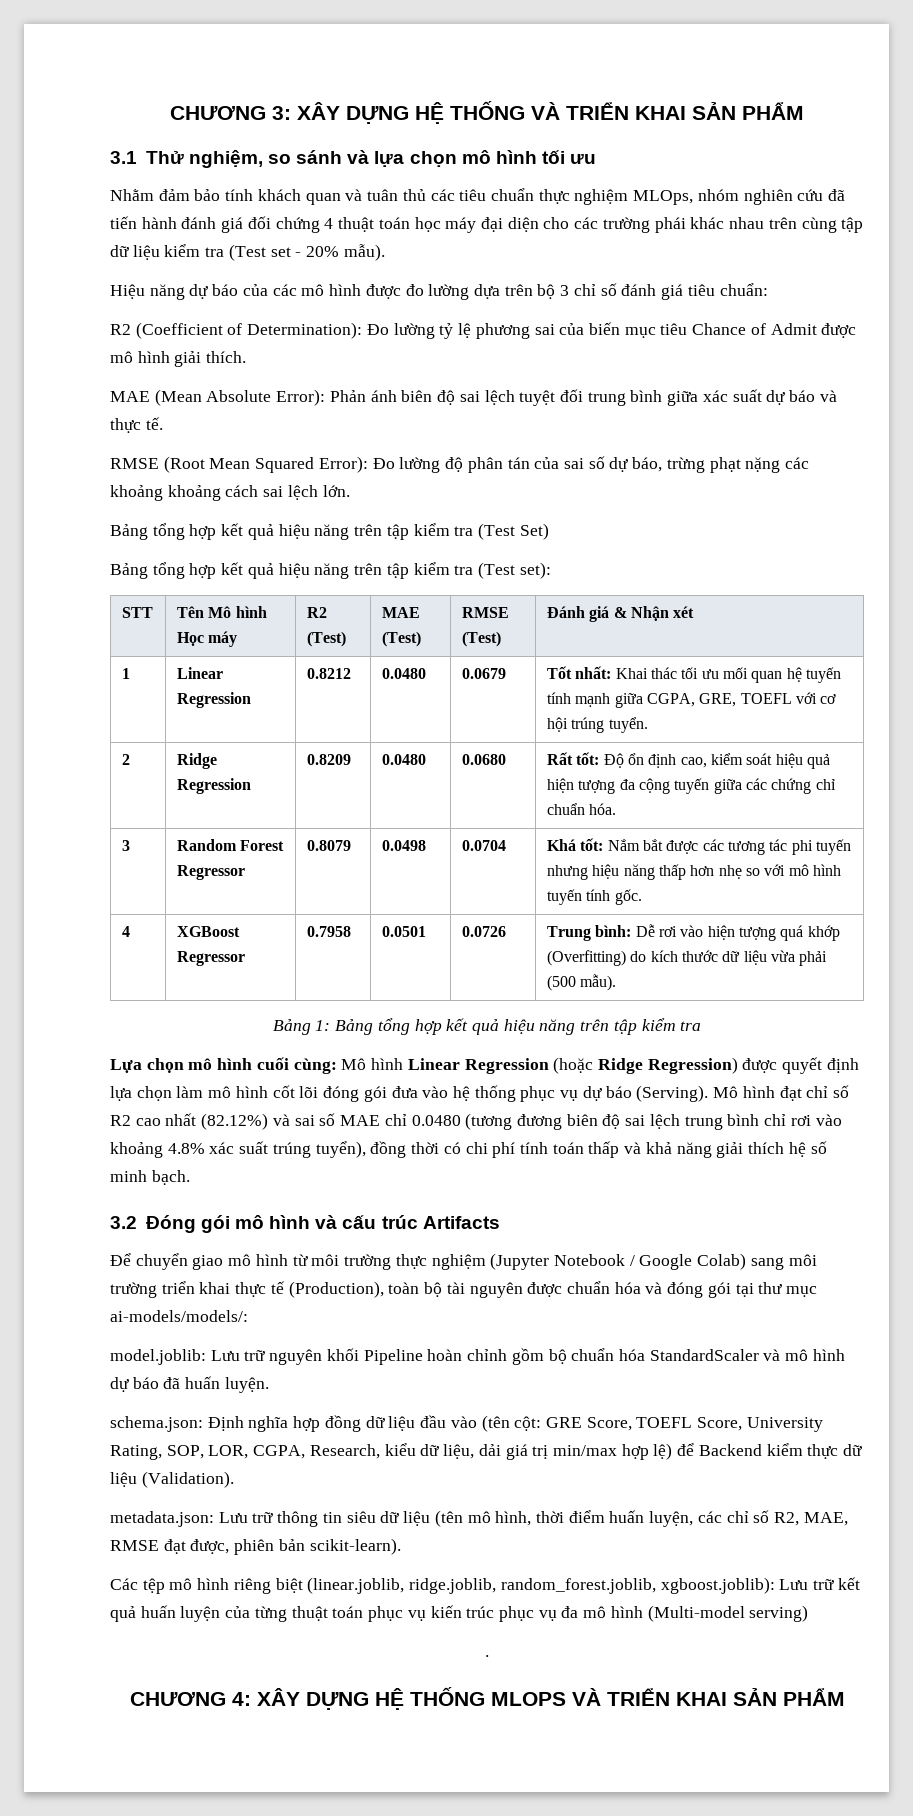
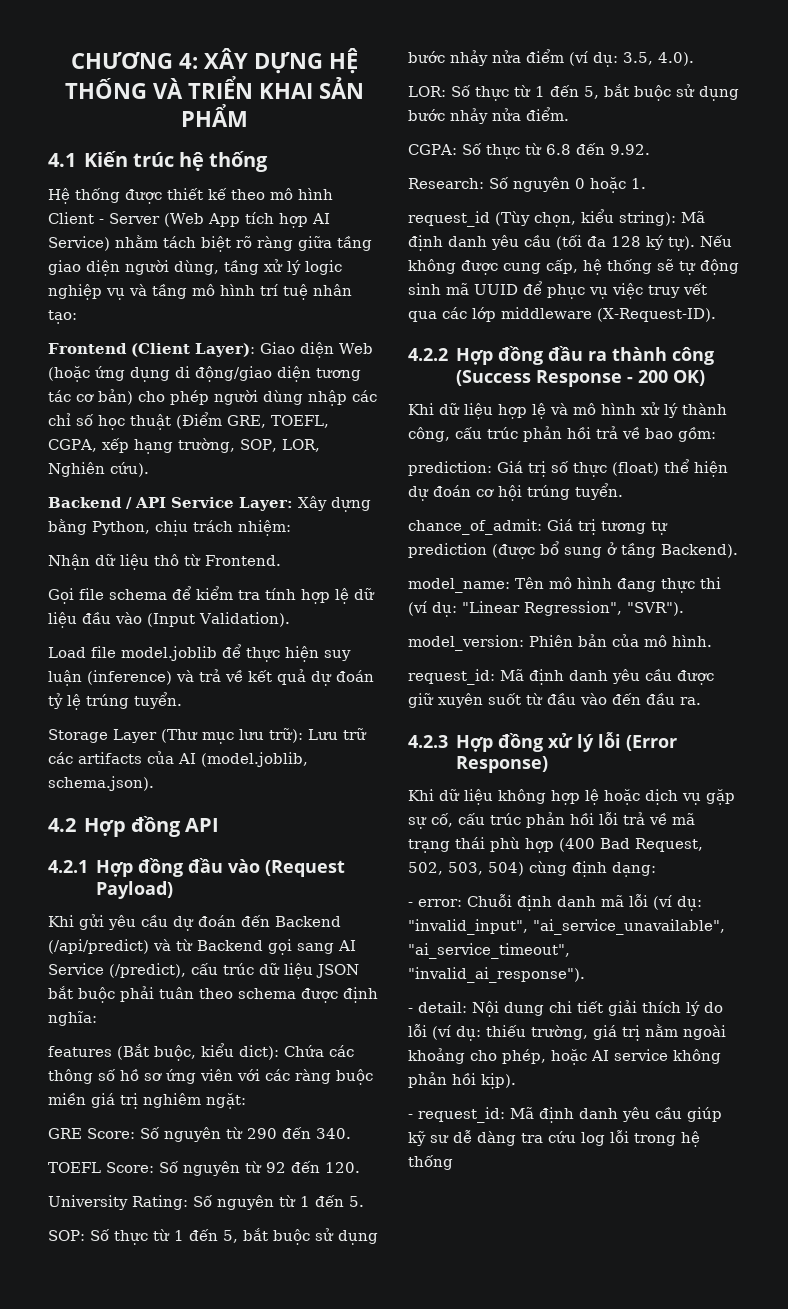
[170,106,291,120] CHƯƠNG 3: -> [70,52,198,69] CHƯƠNG 4:
[110,150,597,168] [110,188,846,205] [110,216,864,233] [110,244,385,261] [110,283,768,300] [110,322,857,339] [110,351,247,367] [110,389,837,406] [110,417,163,433] [110,456,810,473] [110,485,350,501] [110,523,549,540] [110,562,551,579] [121,607,153,618] [176,606,267,618] [176,631,238,647] [306,607,327,618] [306,631,346,647] [381,607,420,618] [381,631,421,647] [461,607,509,618] [461,631,501,647] [546,606,695,622] [121,668,130,679] [176,667,223,679] [176,692,251,708] [306,668,351,679] [381,668,426,679] [461,668,506,679] [546,666,841,683] [546,692,837,708] [546,717,648,733] [121,754,130,765] [176,753,217,769] [176,778,251,794] [306,754,351,765] [381,754,426,765] [461,754,506,765] [546,752,830,769] [546,778,836,794] [546,803,617,815] [121,840,130,851] [176,839,285,851] [176,865,245,880] [306,840,351,851] [381,840,426,851] [461,840,506,851] [546,838,851,855] [546,864,841,880] [546,889,642,905] [121,926,130,937] [176,926,240,937] [176,951,245,966] [306,926,351,937] [381,926,426,937] [461,926,506,937] [546,924,840,941] [546,950,828,966] [546,974,617,991] [272,1018,702,1035] [110,1057,859,1074] [110,1085,849,1102] [110,1113,842,1130] [110,1141,827,1158] [110,1170,190,1185] [110,1215,500,1233] [110,1253,817,1270] [110,1281,818,1298] [110,1310,248,1322] [110,1348,845,1365] [110,1376,269,1393] [110,1415,823,1432] [110,1443,863,1460] [110,1471,234,1488] [110,1510,848,1527] [110,1538,401,1555] [110,1577,860,1594] [110,1605,809,1622] [485,1655,489,1657] [129,1687,845,1710] 3.1 Thử nghiệm, so sánh và lựa chọn mô hình tối ưu // Nhằm đảm bảo tính khách quan và tuân thủ các tiêu chuẩn thực nghiệm MLOps, nhóm nghiên cứu đã tiến hành đánh giá đối chứng 4 thuật toán học máy đại diện cho các trường phái khác nhau trên cùng tập dữ liệu kiểm tra (Test set - 20% mẫu). // Hiệu năng dự báo của các mô hình được đo lường dựa trên bộ 3 chỉ số đánh giá tiêu chuẩn: // R2 (Coefficient of Determination): Đo lường tỷ lệ phương sai của biến mục tiêu Chance of Admit được mô hình giải thích. // MAE (Mean Absolute Error): Phản ánh biên độ sai lệch tuyệt đối trung bình giữa xác suất dự báo và thực tế. // RMSE (Root Mean Squared Error): Đo lường độ phân tán của sai số dự báo, trừng phạt nặng các khoảng khoảng cách sai lệch lớn. // Bảng tổng hợp kết quả hiệu năng trên tập kiểm tra (Test Set) // Bảng tổng hợp kết quả hiệu năng trên tập kiểm tra (Test set): // STT | Tên Mô hình Học máy | R2 (Test) | MAE (Test) | RMSE (Test) | Đánh giá & Nhận xét // 1 | Linear Regression | 0.8212 | 0.0480 | 0.0679 | Tốt nhất: Khai thác tối ưu mối quan hệ tuyến tính mạnh giữa CGPA, GRE, TOEFL với cơ hội trúng tuyển. // 2 | Ridge Regression | 0.8209 | 0.0480 | 0.0680 | Rất tốt: Độ ổn định cao, kiểm soát hiệu quả hiện tượng đa cộng tuyến giữa các chứng chỉ chuẩn hóa. // 3 | Random Forest Regressor | 0.8079 | 0.0498 | 0.0704 | Khá tốt: Nắm bắt được các tương tác phi tuyến nhưng hiệu năng thấp hơn nhẹ so với mô hình tuyến tính gốc. // 4 | XGBoost Regressor | 0.7958 | 0.0501 | 0.0726 | Trung bình: Dễ rơi vào hiện tượng quá khớp (Overfitting) do kích thước dữ liệu vừa phải (500 mẫu). // Bảng 1: Bảng tổng hợp kết quả hiệu năng trên tập kiểm tra // Lựa chọn mô hình cuối cùng: Mô hình Linear Regression (hoặc Ridge Regression) được quyết định lựa chọn làm mô hình cốt lõi đóng gói đưa vào hệ thống phục vụ dự báo (Serving). Mô hình đạt chỉ số R2 cao nhất (82.12%) và sai số MAE chỉ 0.0480 (tương đương biên độ sai lệch trung bình chỉ rơi vào khoảng 4.8% xác suất trúng tuyển), đồng thời có chi phí tính toán thấp và khả năng giải thích hệ số minh bạch. // 3.2 Đóng gói mô hình và cấu trúc Artifacts // Để chuyển giao mô hình từ môi trường thực nghiệm (Jupyter Notebook / Google Colab) sang môi trường triển khai thực tế (Production), toàn bộ tài nguyên được chuẩn hóa và đóng gói tại thư mục ai-models/models/: // model.joblib: Lưu trữ nguyên khối Pipeline hoàn chỉnh gồm bộ chuẩn hóa StandardScaler và mô hình dự báo đã huấn luyện. // schema.json: Định nghĩa hợp đồng dữ liệu đầu vào (tên cột: GRE Score, TOEFL Score, University Rating, SOP, LOR, CGPA, Research, kiểu dữ liệu, dải giá trị min/max hợp lệ) để Backend kiểm thực dữ liệu (Validation). // metadata.json: Lưu trữ thông tin siêu dữ liệu (tên mô hình, thời điểm huấn luyện, các chỉ số R2, MAE, RMSE đạt được, phiên bản scikit-learn). // Các tệp mô hình riêng biệt (linear.joblib, ridge.joblib, random_forest.joblib, xgboost.joblib): Lưu trữ kết quả huấn luyện của từng thuật toán phục vụ kiến trúc phục vụ đa mô hình (Multi-model serving) // . // CHƯƠNG 4: XÂY DỰNG HỆ THỐNG MLOPS VÀ TRIỂN KHAI SẢN PHẨM -> [48,151,269,172] [48,188,333,204] [48,212,330,228] [48,235,372,252] [48,259,342,276] [48,284,352,300] [48,310,77,324] [48,342,373,358] [48,366,361,382] [48,389,377,406] [48,412,329,430] [48,438,320,454] [48,462,149,477] [48,496,371,512] [48,519,291,536] [48,554,281,570] [48,586,375,604] [48,612,290,628] [48,644,351,662] [48,669,374,686] [48,692,182,710] [48,728,367,744] [48,751,308,767] [48,776,154,791] [48,816,220,837] [48,858,345,877] [95,881,173,899] [48,914,341,931] [48,939,356,955] [48,963,359,979] [48,986,378,1003] [48,1011,97,1026] [48,1043,354,1061] [48,1069,373,1085] [48,1093,246,1109] [48,1127,351,1142] [48,1161,360,1176] [48,1195,364,1210] [48,1228,378,1245] [408,49,694,67] [408,84,739,101] [408,107,569,124] [408,143,650,159] [408,177,646,193] [408,209,705,227] [408,235,732,251] [408,259,739,275] [408,281,707,299] [408,307,716,322] [408,346,714,365] [455,370,705,387] [408,402,727,419] [408,426,716,442] [408,459,728,477] [408,483,623,501] [408,519,668,535] [408,541,738,559] [408,577,721,593] [408,601,684,617] [408,634,712,651] [408,669,714,685] [408,693,701,708] [408,732,677,752] [455,756,548,773] [408,789,735,805] [408,812,695,829] [408,837,703,853] [408,861,656,877] [408,894,702,911] [408,919,725,935] [408,943,570,959] [408,967,585,983] [408,1000,723,1017] [408,1024,726,1041] [408,1048,721,1065] [408,1072,516,1089] [408,1107,722,1123] [408,1130,700,1147] [408,1155,453,1170] 4.1 Kiến trúc hệ thống // Hệ thống được thiết kế theo mô hình Client - Server (Web App tích hợp AI Service) nhằm tách biệt rõ ràng giữa tầng giao diện người dùng, tầng xử lý logic nghiệp vụ và tầng mô hình trí tuệ nhân tạo: // Frontend (Client Layer): Giao diện Web (hoặc ứng dụng di động/giao diện tương tác cơ bản) cho phép người dùng nhập các chỉ số học thuật (Điểm GRE, TOEFL, CGPA, xếp hạng trường, SOP, LOR, Nghiên cứu). // Backend / API Service Layer: Xây dựng bằng Python, chịu trách nhiệm: // Nhận dữ liệu thô từ Frontend. // Gọi file schema để kiểm tra tính hợp lệ dữ liệu đầu vào (Input Validation). // Load file model.joblib để thực hiện suy luận (inference) và trả về kết quả dự đoán tỷ lệ trúng tuyển. // Storage Layer (Thư mục lưu trữ): Lưu trữ các artifacts của AI (model.joblib, schema.json). // 4.2 Hợp đồng API // 4.2.1 Hợp đồng đầu vào (Request Payload) // Khi gửi yêu cầu dự đoán đến Backend (/api/predict) và từ Backend gọi sang AI Service (/predict), cấu trúc dữ liệu JSON bắt buộc phải tuân theo schema được định nghĩa: // features (Bắt buộc, kiểu dict): Chứa các thông số hồ sơ ứng viên với các ràng buộc miền giá trị nghiêm ngặt: // GRE Score: Số nguyên từ 290 đến 340. // TOEFL Score: Số nguyên từ 92 đến 120. // University Rating: Số nguyên từ 1 đến 5. // SOP: Số thực từ 1 đến 5, bắt buộc sử dụng bước nhảy nửa điểm (ví dụ: 3.5, 4.0). // LOR: Số thực từ 1 đến 5, bắt buộc sử dụng bước nhảy nửa điểm. // CGPA: Số thực từ 6.8 đến 9.92. // Research: Số nguyên 0 hoặc 1. // request_id (Tùy chọn, kiểu string): Mã định danh yêu cầu (tối đa 128 ký tự). Nếu không được cung cấp, hệ thống sẽ tự động sinh mã UUID để phục vụ việc truy vết qua các lớp middleware (X-Request-ID). // 4.2.2 Hợp đồng đầu ra thành công (Success Response - 200 OK) // Khi dữ liệu hợp lệ và mô hình xử lý thành công, cấu trúc phản hồi trả về bao gồm: // prediction: Giá trị số thực (float) thể hiện dự đoán cơ hội trúng tuyển. // chance_of_admit: Giá trị tương tự prediction (được bổ sung ở tầng Backend). // model_name: Tên mô hình đang thực thi (ví dụ: "Linear Regression", "SVR"). // model_version: Phiên bản của mô hình. // request_id: Mã định danh yêu cầu được giữ xuyên suốt từ đầu vào đến đầu ra. // 4.2.3 Hợp đồng xử lý lỗi (Error Response) // Khi dữ liệu không hợp lệ hoặc dịch vụ gặp sự cố, cấu trúc phản hồi lỗi trả về mã trạng thái phù hợp (400 Bad Request, 502, 503, 504) cùng định dạng: // - error: Chuỗi định danh mã lỗi (ví dụ: "invalid_input", "ai_service_unavailable", "ai_service_timeout", "invalid_ai_response"). // - detail: Nội dung chi tiết giải thích lý do lỗi (ví dụ: thiếu trường, giá trị nằm ngoài khoảng cho phép, hoặc AI service không phản hồi kịp). // - request_id: Mã định danh yêu cầu giúp kỹ sư dễ dàng tra cứu log lỗi trong hệ thống

